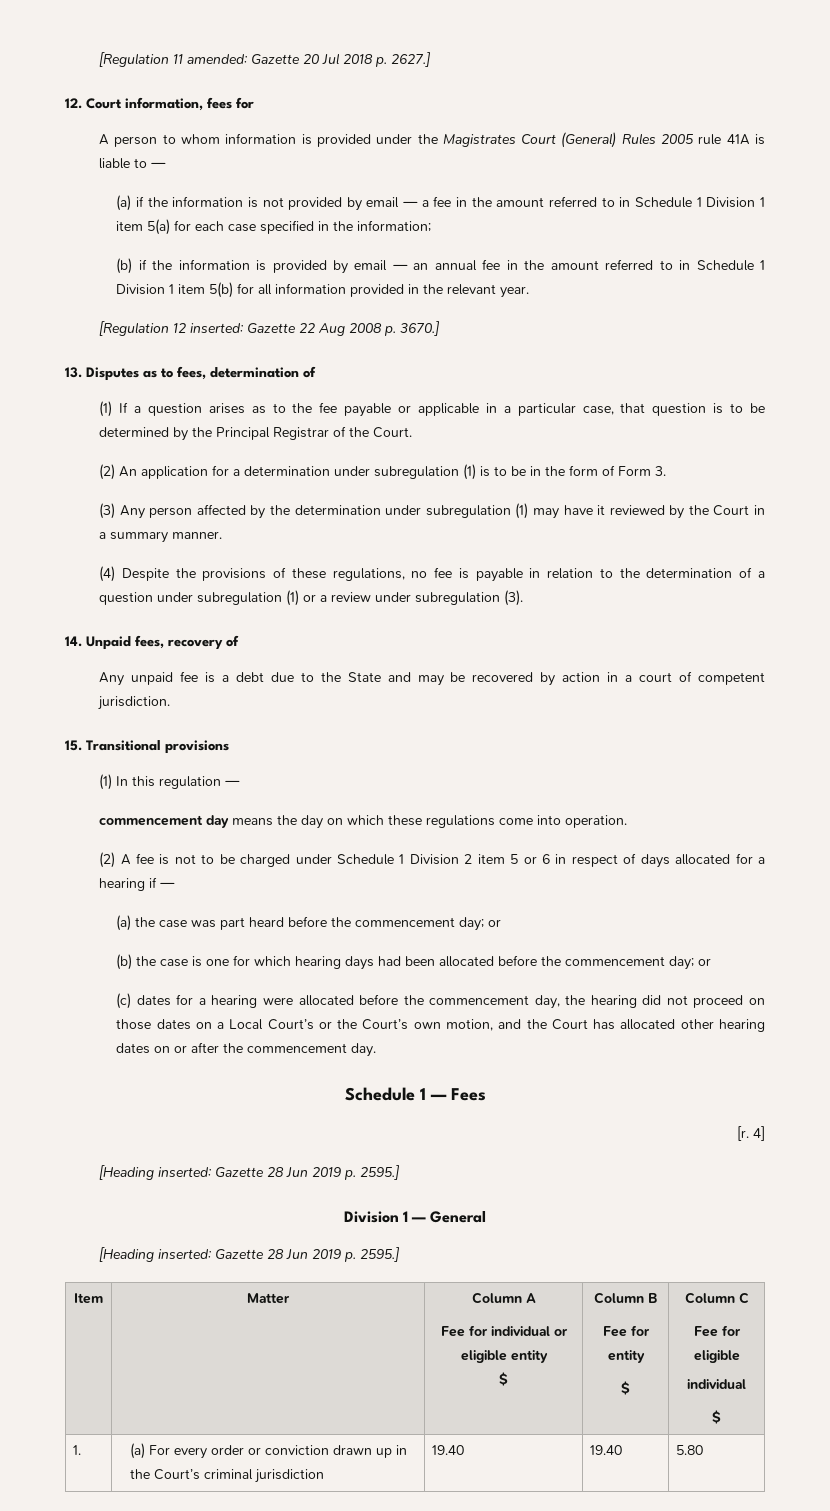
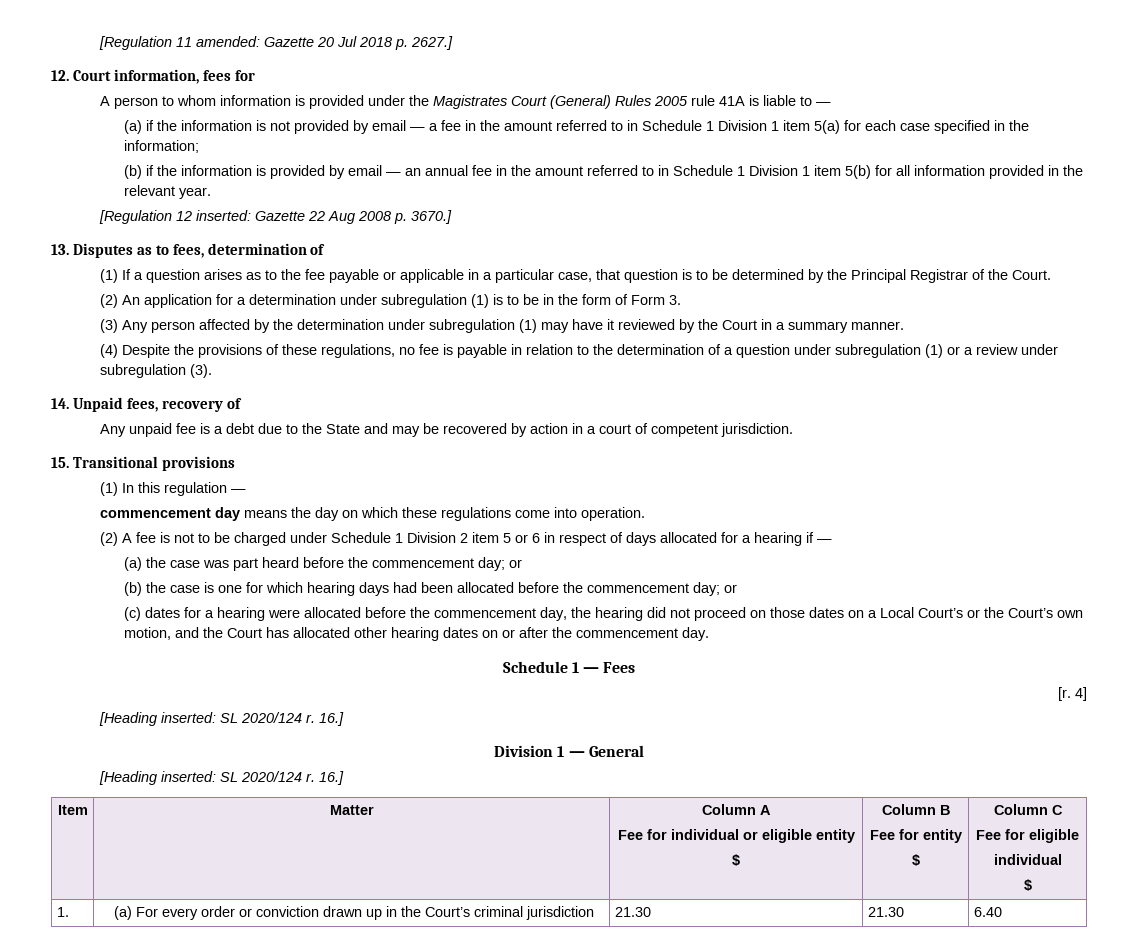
[215,1165,401,1180] Gazette 28 Jun 2019 p. 2595.] -> [219,712,344,726] SL 2020/124 r. 16.]
[215,1247,401,1262] Gazette 28 Jun 2019 p. 2595.] -> [219,771,344,785] SL 2020/124 r. 16.]
[432,1445,465,1455] [590,1445,623,1455] [676,1445,704,1455] 19.40 | 19.40 | 5.80 -> [614,907,651,917] [867,907,904,917] [973,907,1002,917] 21.30 | 21.30 | 6.40

